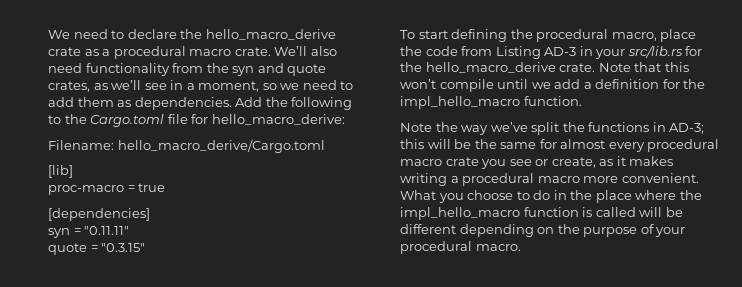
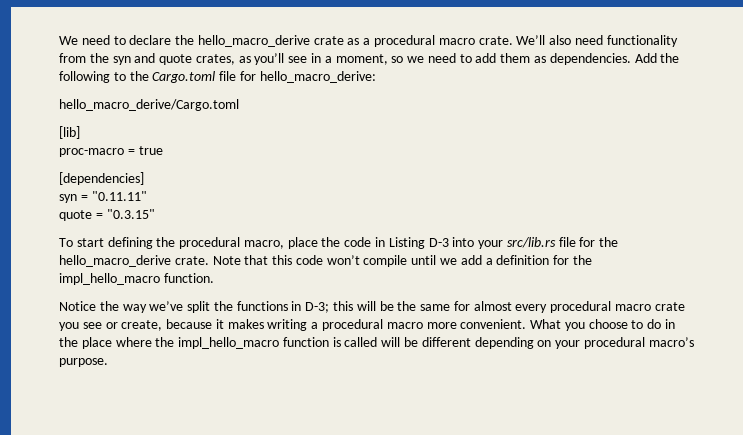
[111,80,142,90] we’ll -> [254,53,285,65] you’ll
[48,140,114,150] Filename: -> (376, 77) none
[461,46,593,59] from Listing AD-3 in -> [375,237,475,249] in Listing D-3 into
(683, 51) none -> [558,237,576,247] file
(689, 67) none -> [295,255,323,265] code
[400,123,432,132] Note -> [59,301,96,311] Notice
[669,123,705,134] AD-3; -> [305,302,330,313] D-3;
[599,159,614,166] as -> [166,319,213,329] because
[557,224,686,237] [400,241,521,254] the purpose of your procedural macro. -> [555,337,694,349] [59,358,108,367] your procedural macro’s purpose.

